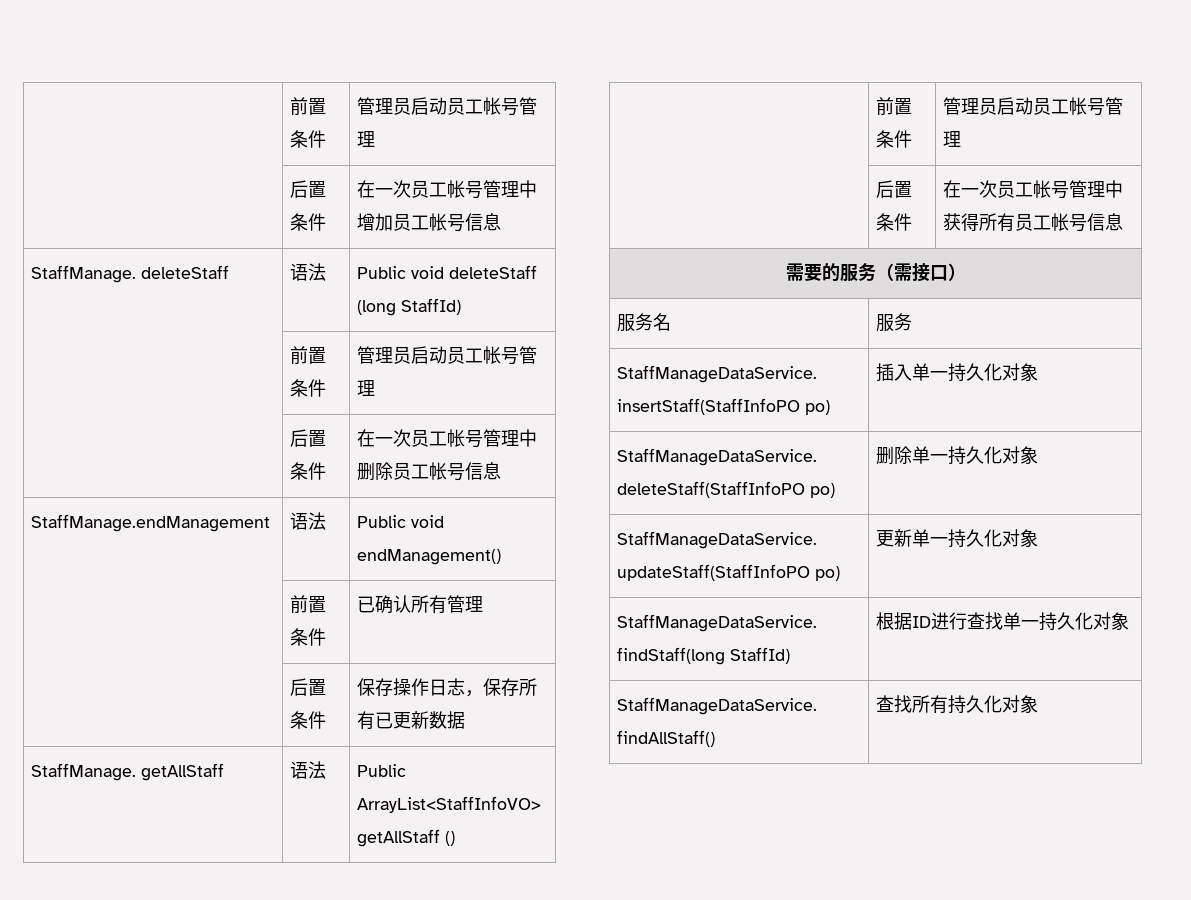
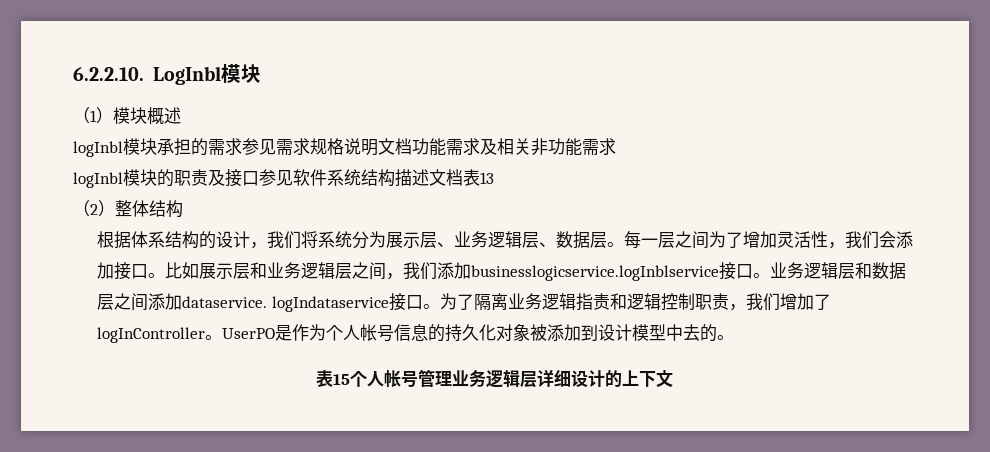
[290,97,327,115] [290,130,327,148] [357,97,538,116] [357,131,376,147] [290,180,327,198] [290,213,327,231] [357,180,538,199] [357,213,502,232] [31,265,230,283] [290,263,327,281] [357,265,538,279] [357,298,462,316] [290,346,327,364] [290,379,327,397] [357,346,538,365] [357,380,376,396] [290,429,327,447] [290,462,327,480] [357,429,538,448] [357,462,502,481] [31,514,271,532] [290,512,327,530] [357,515,445,528] [357,549,502,565] [290,595,327,613] [290,628,327,646] [357,595,484,614] [290,678,327,696] [290,711,327,729] [357,678,538,697] [357,711,466,730] [31,763,225,781] [290,761,327,779] [357,764,407,777] [357,796,542,813] [357,829,456,847] [876,97,913,115] [876,130,913,148] [943,97,1124,116] [943,131,962,147] [876,180,913,198] [876,213,913,231] [943,180,1124,199] [943,213,1124,232] [785,263,966,282] [617,313,672,332] [876,313,913,332] [617,365,818,383] [617,398,831,415] [876,363,1039,382] [617,448,818,466] [617,481,836,498] [876,446,1039,465] [617,531,818,549] [617,564,841,581] [876,529,1039,548] [617,614,818,632] [617,647,791,665] [876,612,1130,631] [617,697,818,715] [617,730,716,747] [876,695,1039,714] | 前置条件 | 管理员启动员工帐号管理 // | 后置条件 | 在一次员工帐号管理中增加员工帐号信息 // StaffManage. deleteStaff | 语法 | Public void deleteStaff (long StaffId) // | 前置条件 | 管理员启动员工帐号管理 // | 后置条件 | 在一次员工帐号管理中删除员工帐号信息 // StaffManage.endManagement | 语法 | Public void endManagement() // | 前置条件 | 已确认所有管理 // | 后置条件 | 保存操作日志，保存所有已更新数据 // StaffManage. getAllStaff | 语法 | Public ArrayList<StaffInfoVO> getAllStaff () // | 前置条件 | 管理员启动员工帐号管理 // | 后置条件 | 在一次员工帐号管理中获得所有员工帐号信息 // 需要的服务（需接口） // 服务名 | 服务 // StaffManageDataService. insertStaff(StaffInfoPO po) | 插入单一持久化对象 // StaffManageDataService. deleteStaff(StaffInfoPO po) | 删除单一持久化对象 // StaffManageDataService. updateStaff(StaffInfoPO po) | 更新单一持久化对象 // StaffManageDataService. findStaff(long StaffId) | 根据ID进行查找单一持久化对象 // StaffManageDataService. findAllStaff() | 查找所有持久化对象 -> [73,63,261,85] [73,107,181,125] [73,138,616,157] [73,169,494,188] [73,200,183,218] [96,231,913,249] [96,262,906,281] [96,293,831,312] [96,324,734,343] [316,369,673,388] 6.2.2.10. LogInbl模块 // （1）模块概述 // logInbl模块承担的需求参见需求规格说明文档功能需求及相关非功能需求 // logInbl模块的职责及接口参见软件系统结构描述文档表13 // （2）整体结构 // 根据体系结构的设计，我们将系统分为展示层、业务逻辑层、数据层。每一层之间为了增加灵活性，我们会添加接口。比如展示层和业务逻辑层之间，我们添加businesslogicservice.logInblservice接口。业务逻辑层和数据层之间添加dataservice. logIndataservice接口。为了隔离业务逻辑指责和逻辑控制职责，我们增加了logInController。UserPO是作为个人帐号信息的持久化对象被添加到设计模型中去的。 // 表15个人帐号管理业务逻辑层详细设计的上下文

